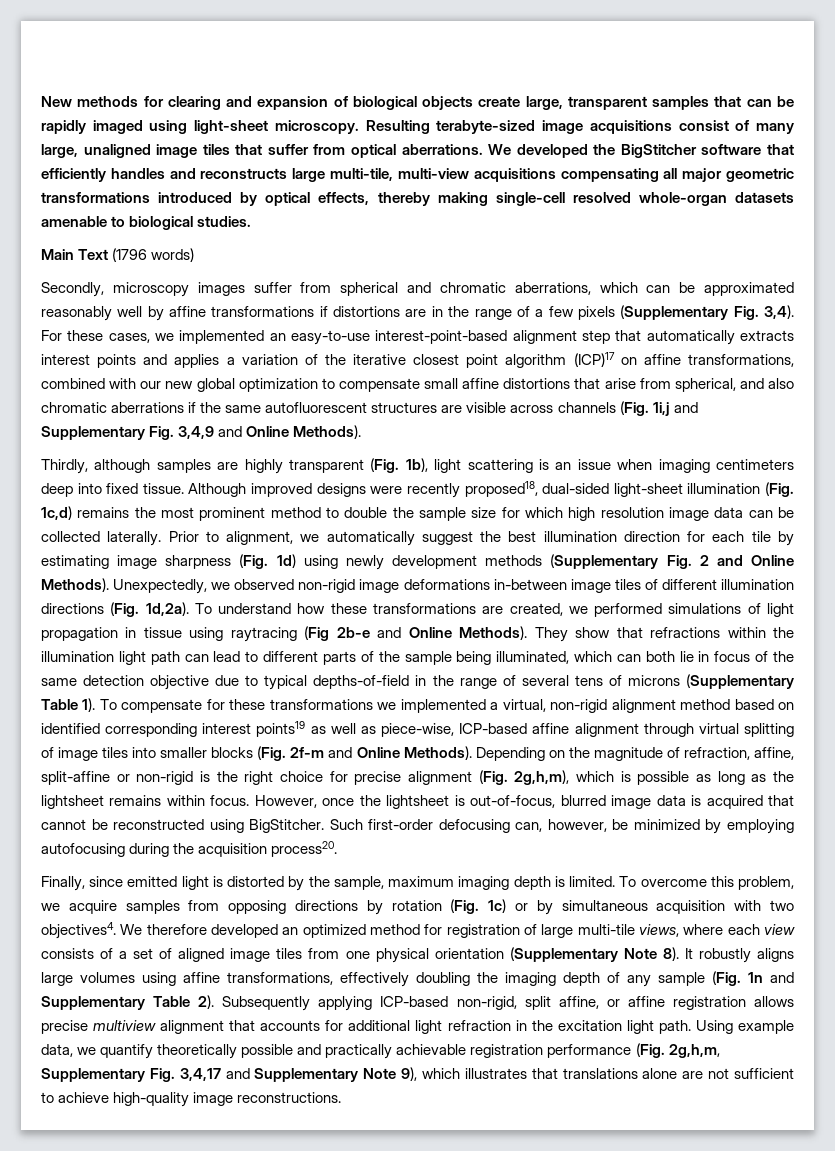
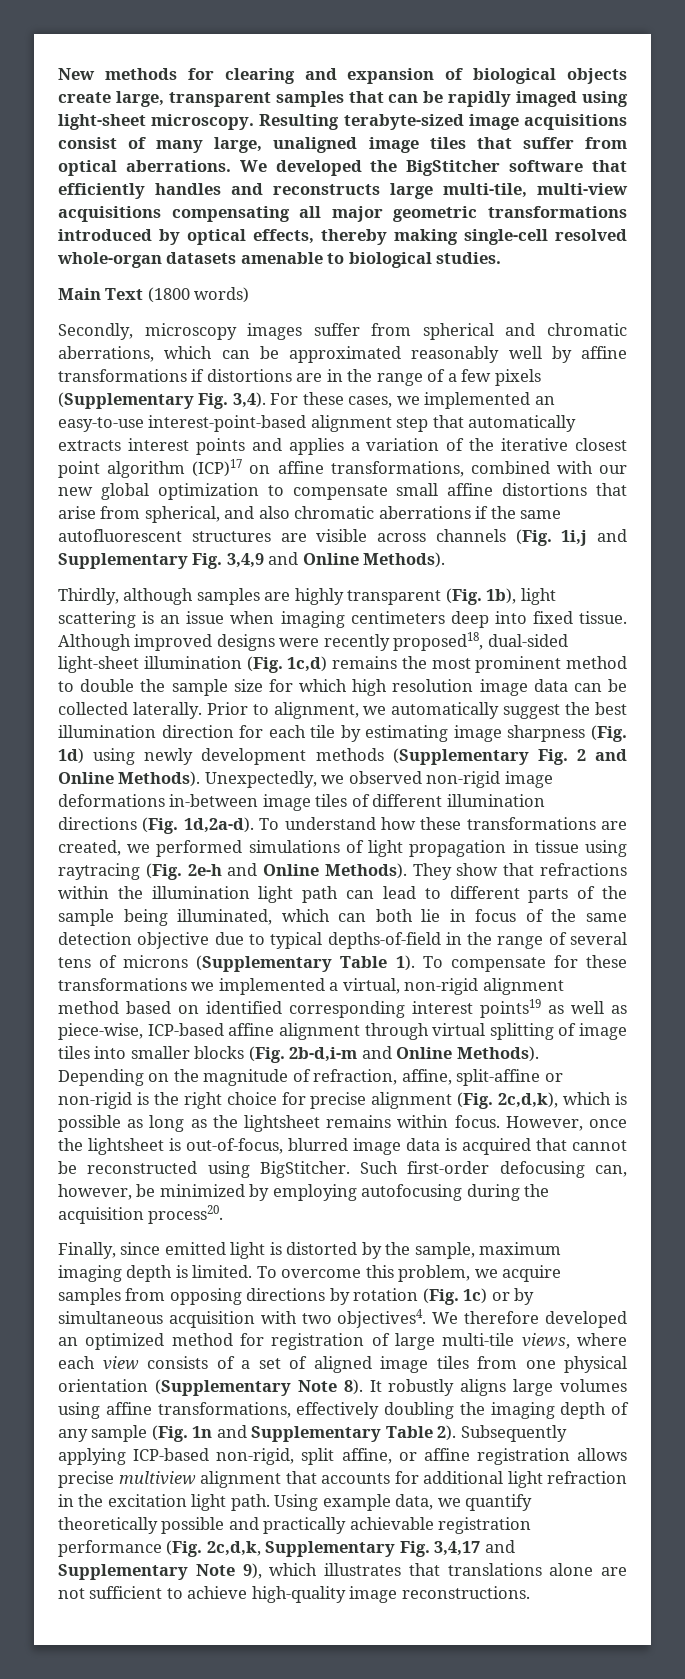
[112,248,148,262] (1796 -> [147,287,190,303] (1800
[145,602,189,616] 1d,2a). -> [183,817,254,833] 1d,2a-d).
[304,626,370,641] (Fig 2b-e -> [145,863,222,880] (Fig. 2e-h
[290,747,325,758] 2f-m -> [289,1047,358,1062] 2b-d,i-m
[514,770,570,785] 2g,h,m), -> [498,1092,559,1108] 2c,d,k),
[668,1044,720,1058] 2g,h,m, -> [206,1541,261,1556] 2c,d,k,

